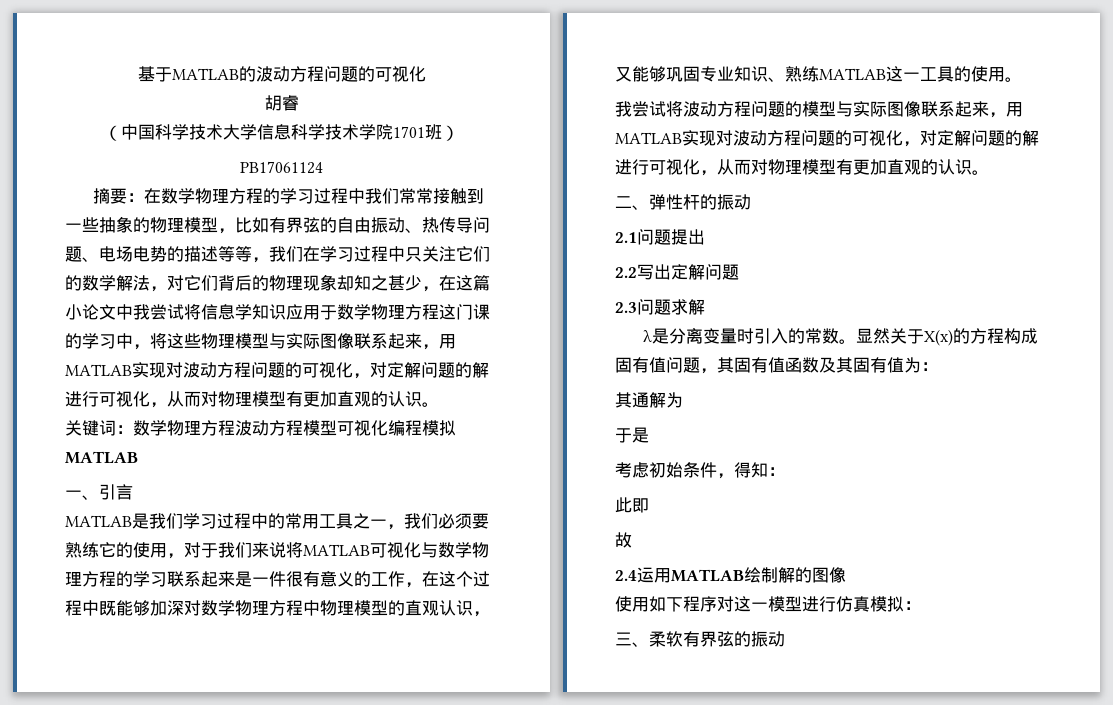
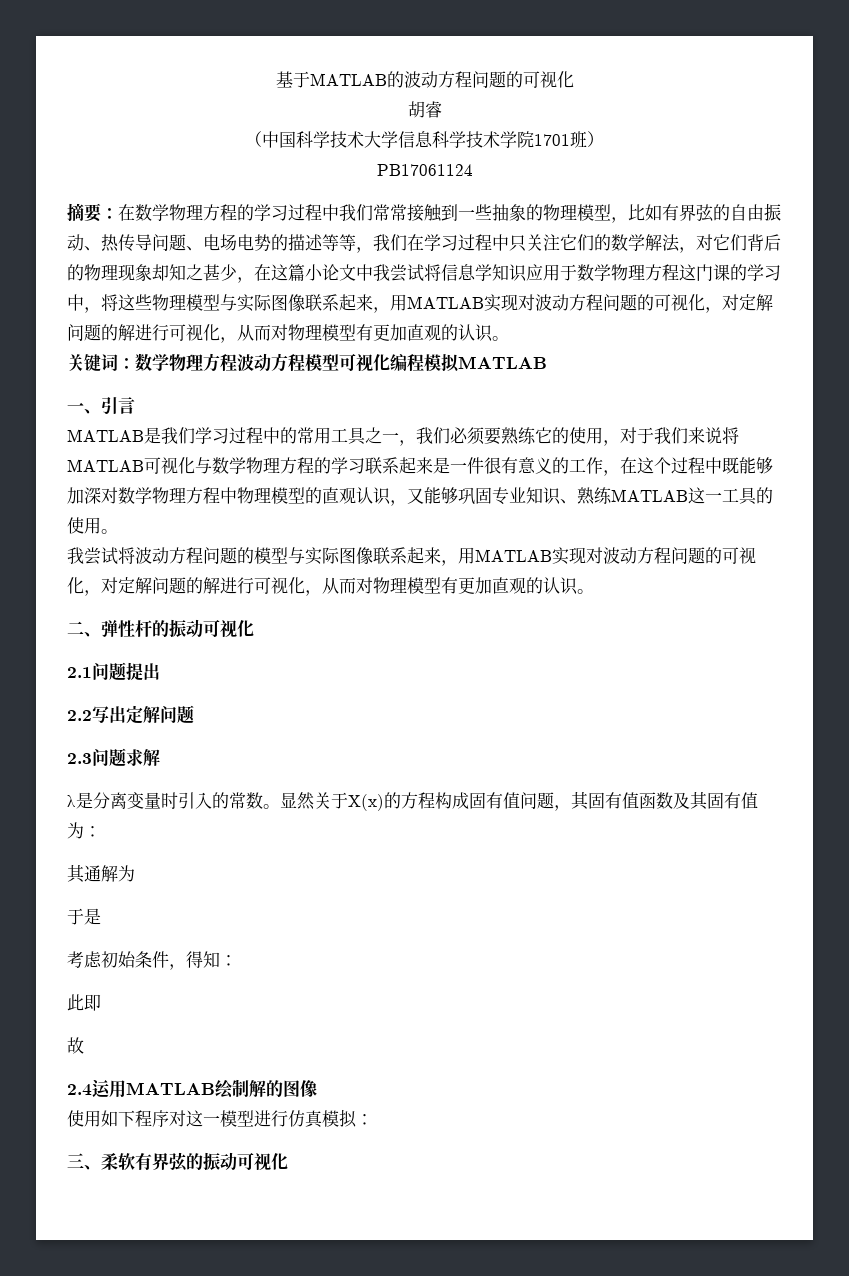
(751, 202) none -> [203,619,254,638] 可视化
(785, 639) none -> [237,1152,288,1171] 可视化

